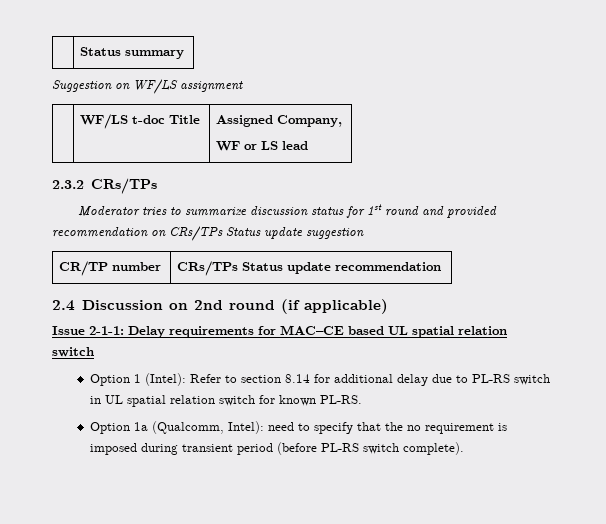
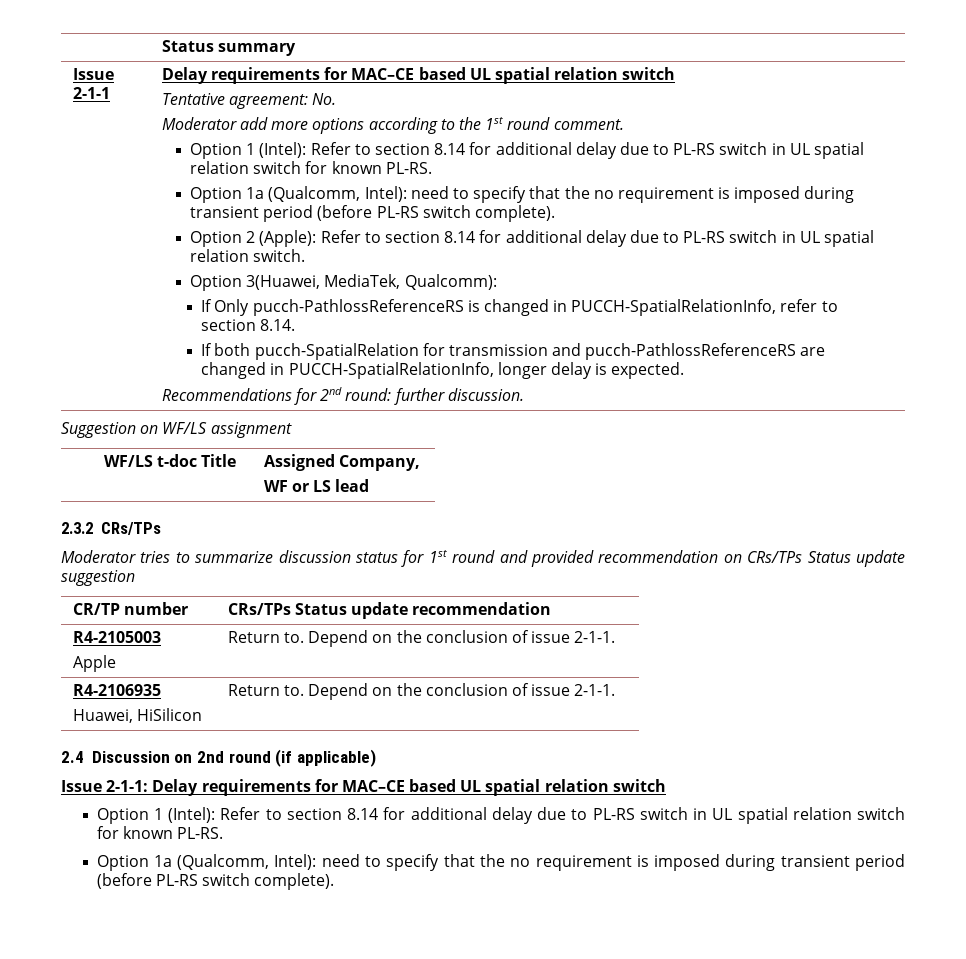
(185, 54) none -> [72,68,114,80] [72,87,110,99] [161,67,676,84] [161,93,337,109] [161,117,624,134] [190,142,865,159] [190,161,432,174] [190,186,855,203] [190,205,555,222] [190,230,875,247] [190,249,306,262] [190,274,497,291] [201,299,838,316] [201,319,296,331] [201,343,826,360] [201,362,685,379] [161,387,524,405] // Issue 2-1-1 | Delay requirements for MAC–CE based UL spatial relation switch // Tentative agreement: No. // Moderator add more options according to the 1st round comment. // Option 1 (Intel): Refer to section 8.14 for additional delay due to PL-RS switch in UL spatial relation switch for known PL-RS. // Option 1a (Qualcomm, Intel): need to specify that the no requirement is imposed during transient period (before PL-RS switch complete). // Option 2 (Apple): Refer to section 8.14 for additional delay due to PL-RS switch in UL spatial relation switch. // Option 3(Huawei, MediaTek, Qualcomm): // If Only pucch-PathlossReferenceRS is changed in PUCCH-SpatialRelationInfo, refer to section 8.14. // If both pucch-SpatialRelation for transmission and pucch-PathlossReferenceRS are changed in PUCCH-SpatialRelationInfo, longer delay is expected. // Recommendations for 2nd round: further discussion.
(442, 266) none -> [72,631,161,643] [72,655,116,672] [227,630,616,647] [72,684,161,696] [72,708,203,723] [227,683,616,700] // R4-2105003 // Apple | Return to. Depend on the conclusion of issue 2-1-1. // R4-2106935 // Huawei, HiSilicon | Return to. Depend on the conclusion of issue 2-1-1.

